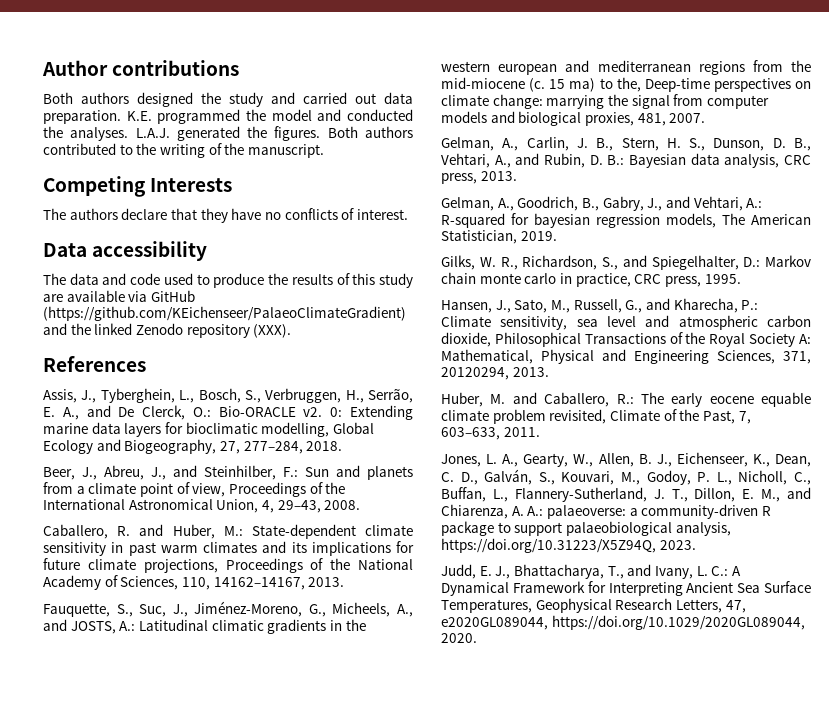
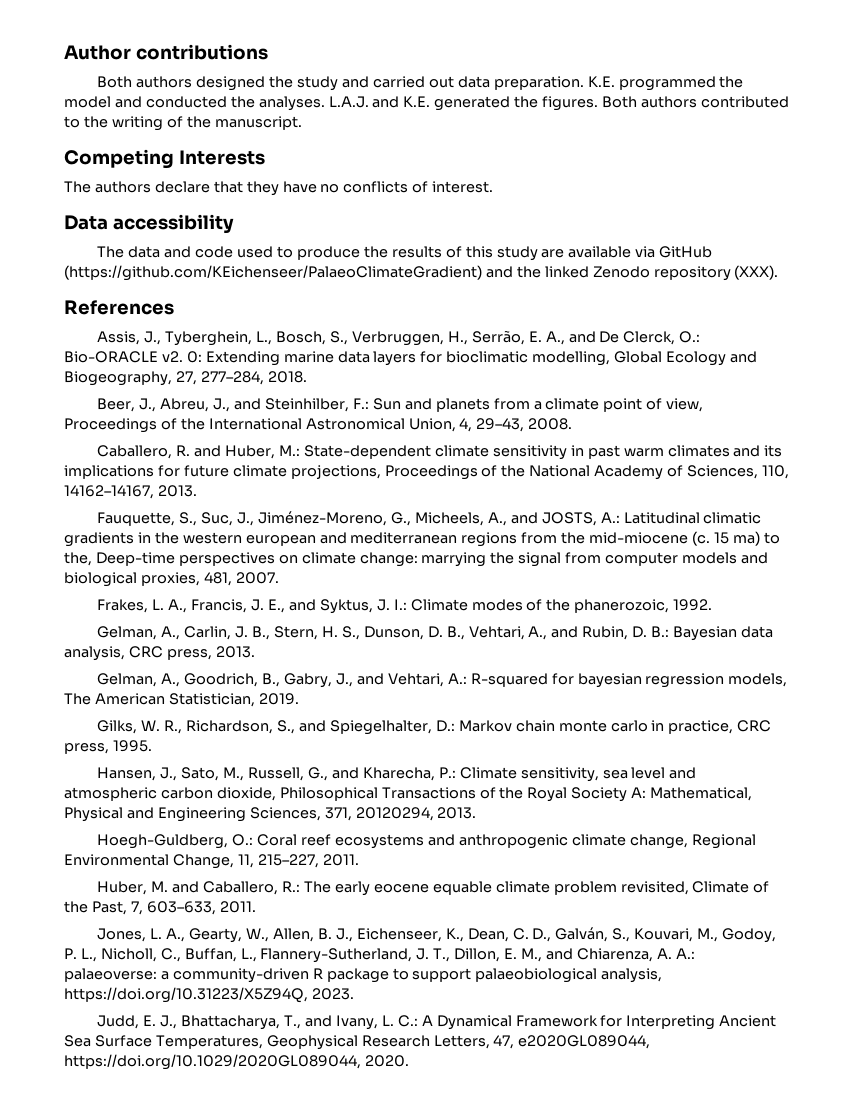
(170, 133) none -> [372,96,431,108] and K.E.
(706, 118) none -> [97,599,713,614] // Frakes, L. A., Francis, J. E., and Syktus, J. I.: Climate modes of the phanerozoic, 1992.
(549, 372) none -> [97,834,756,849] [64,854,359,869] // Hoegh-Guldberg, O.: Coral reef ecosystems and anthropogenic climate change, Regional Environmental Change, 11, 215–227, 2011.

